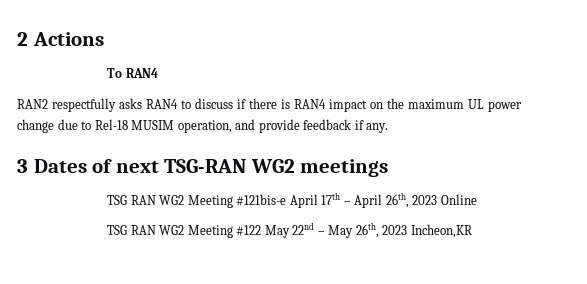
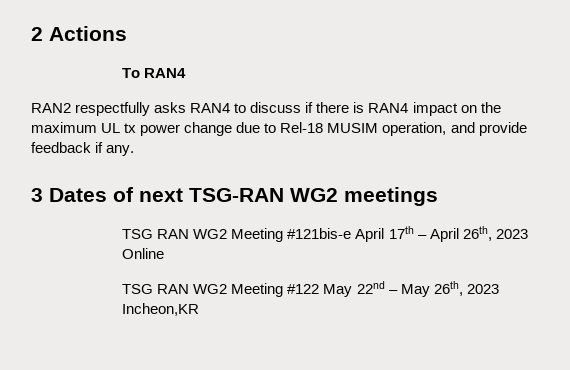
(484, 104) none -> [124,123,137,133] tx

